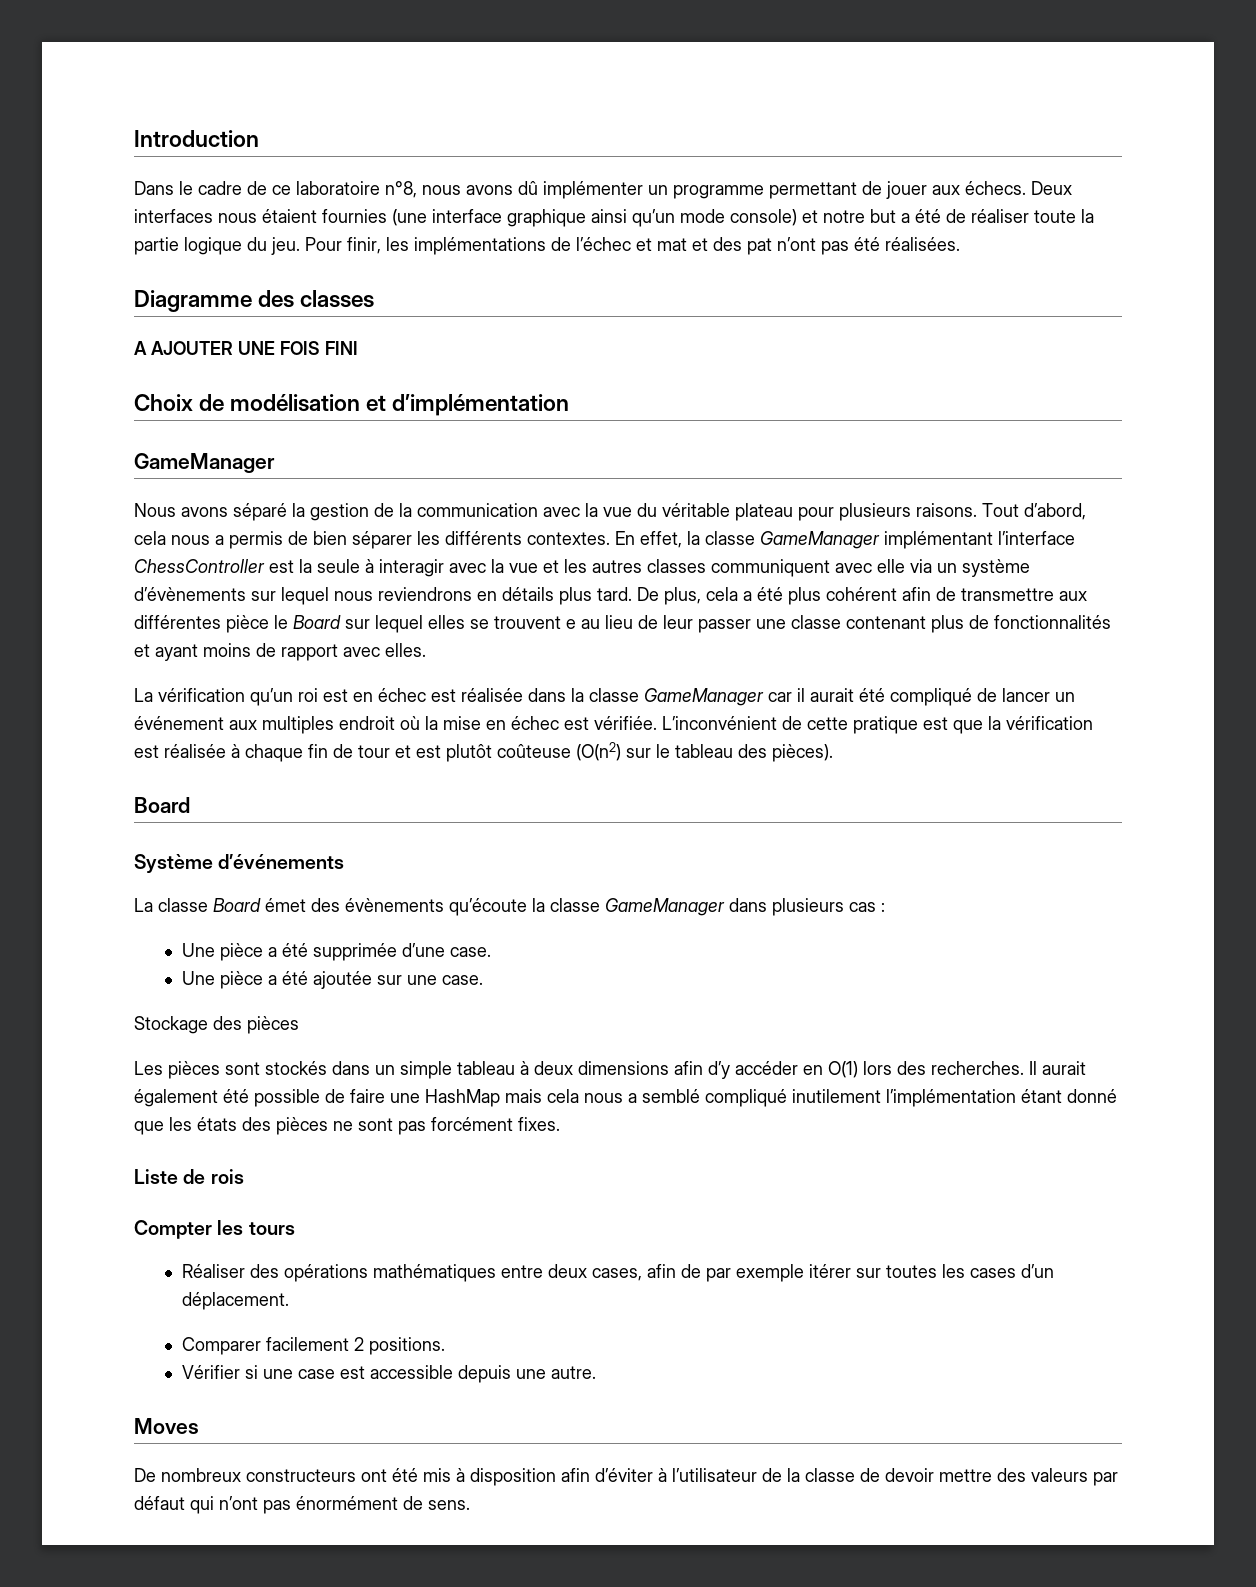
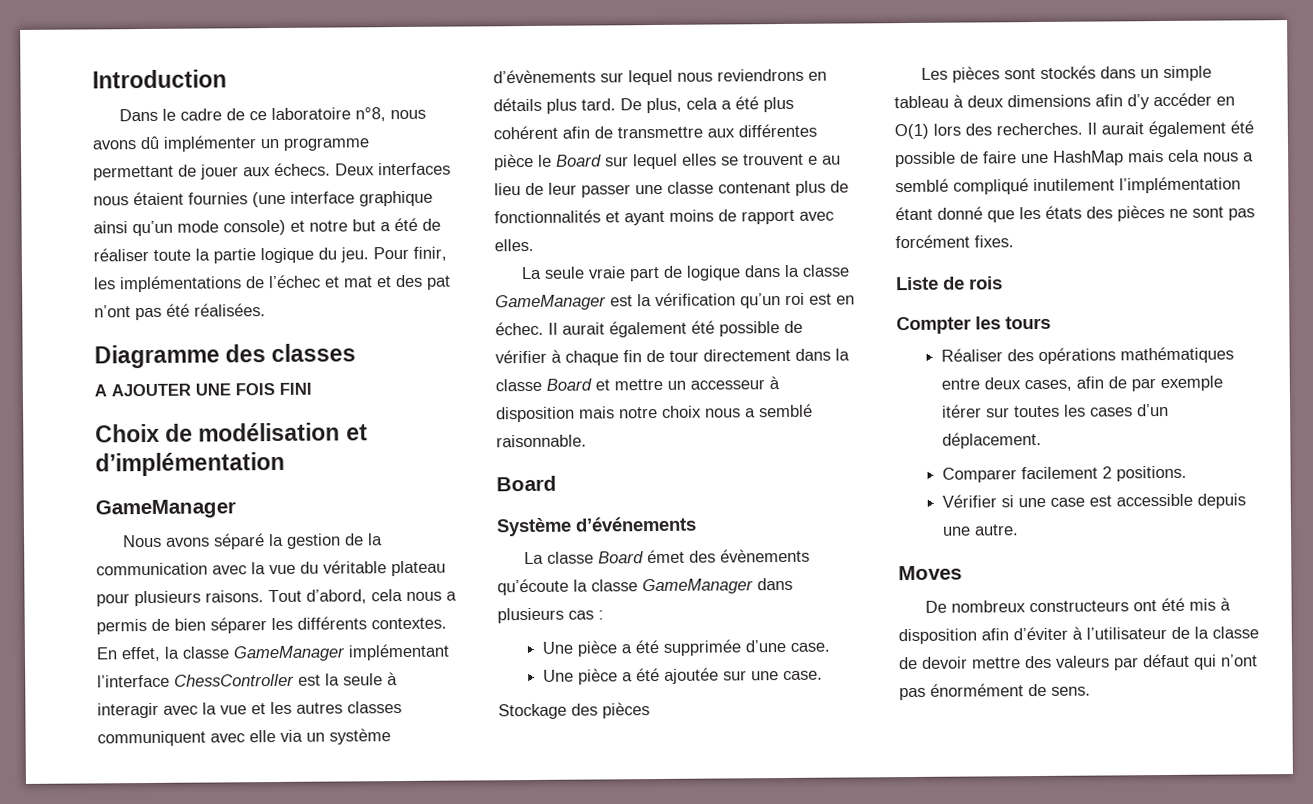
(153, 695) none -> [544,264,851,282] [495,294,652,311] seule vraie part de logique dans la classe GameManager est la
[378,688,1075,706] [134,716,1093,734] [134,744,226,758] échec est réalisée dans la classe GameManager car il aurait été compliqué de lancer un événement aux multiples endroit où la mise en échec est vérifiée. L’inconvénient de cette pratique est que la vérification est réalisée -> [495,320,803,338] [495,349,547,364] échec. Il aurait également été possible de vérifier
[395,742,833,762] et est plutôt coûteuse (O(n2) sur le tableau des pièces). -> [703,348,850,362] [495,376,780,392] [496,403,813,423] [496,434,587,448] directement dans la classe Board et mettre un accesseur à disposition mais notre choix nous a semblé raisonnable.

